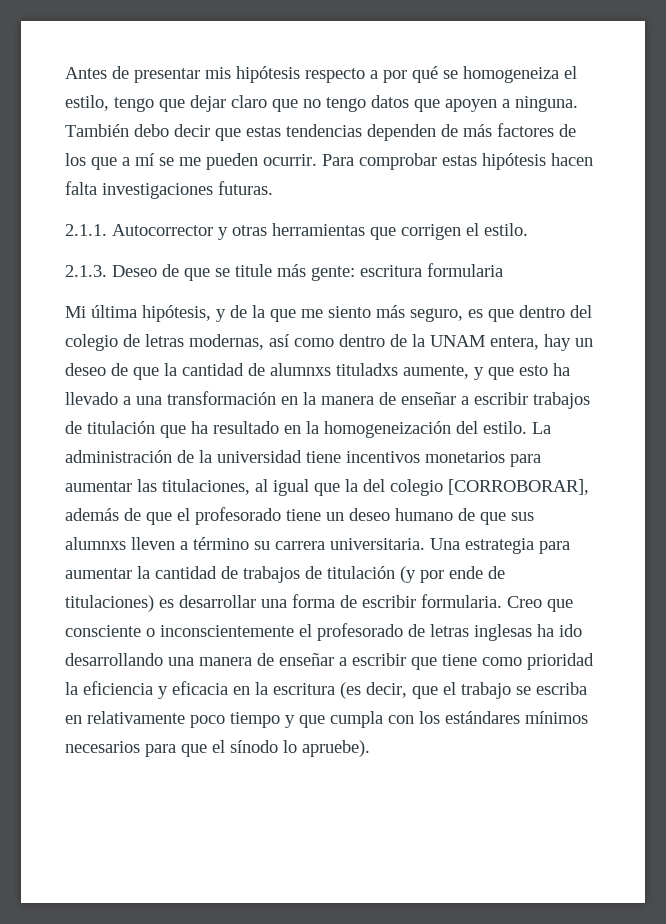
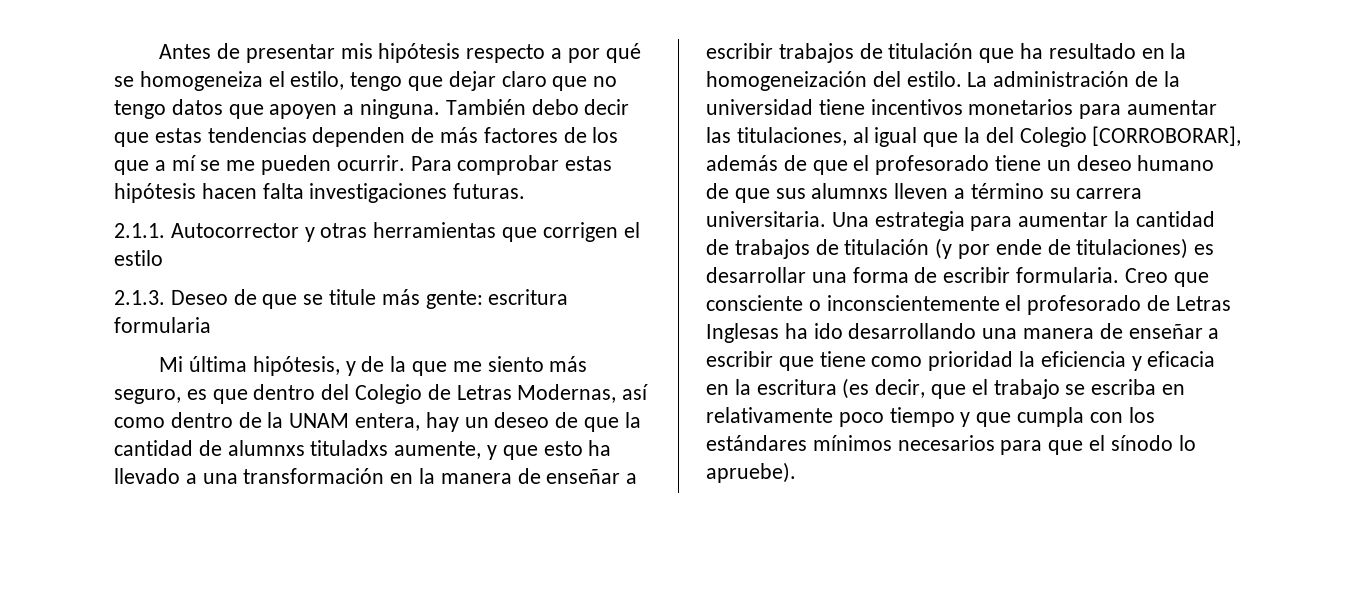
[484,223,528,236] estilo. -> [114,250,163,266] estilo
[65,334,264,351] colegio de letras modernas, -> [355,384,617,404] Colegio de Letras Modernas,
[390,479,443,496] colegio -> [1019,127,1087,147] Colegio
[430,624,532,641] letras inglesas -> [1175,296,1231,311] [706,323,779,343] Letras Inglesas

